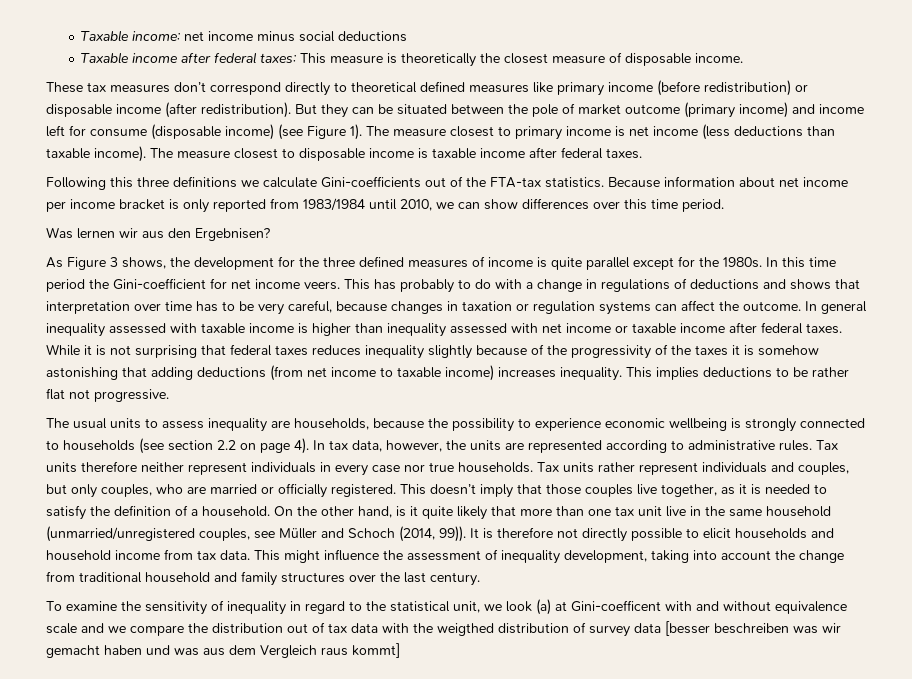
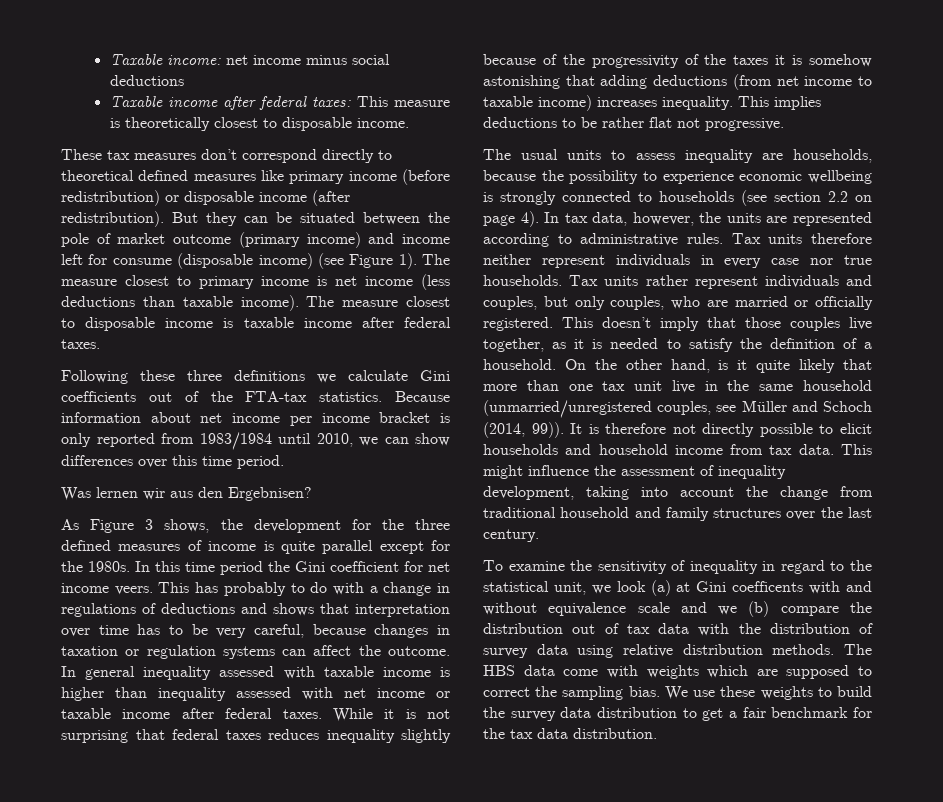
[480,52,623,64] the closest measure of -> [213,117,277,128] closest to
[110,177,133,188] this -> [140,370,175,381] these
[321,176,421,188] Gini-coefficients -> [420,370,450,381] [61,391,136,402] Gini coefficients
[113,278,206,290] Gini-coefficient -> [295,561,399,572] Gini coefficient
[571,600,661,612] Gini-coefficent -> [696,581,804,592] Gini coefficents
(126, 629) none -> [748,601,770,617] (b)
[437,623,494,636] weigthed -> (761, 628) none
[665,621,841,636] [46,643,400,658] [besser beschreiben was wir gemacht haben und was aus dem Vergleich raus kommt] -> [577,644,872,658] [483,665,872,679] [483,686,872,700] [483,707,872,721] [483,728,657,739] using relative distribution methods. The HBS data come with weights which are supposed to correct the sampling bias. We use these weights to build the survey data distribution to get a fair benchmark for the tax data distribution.

